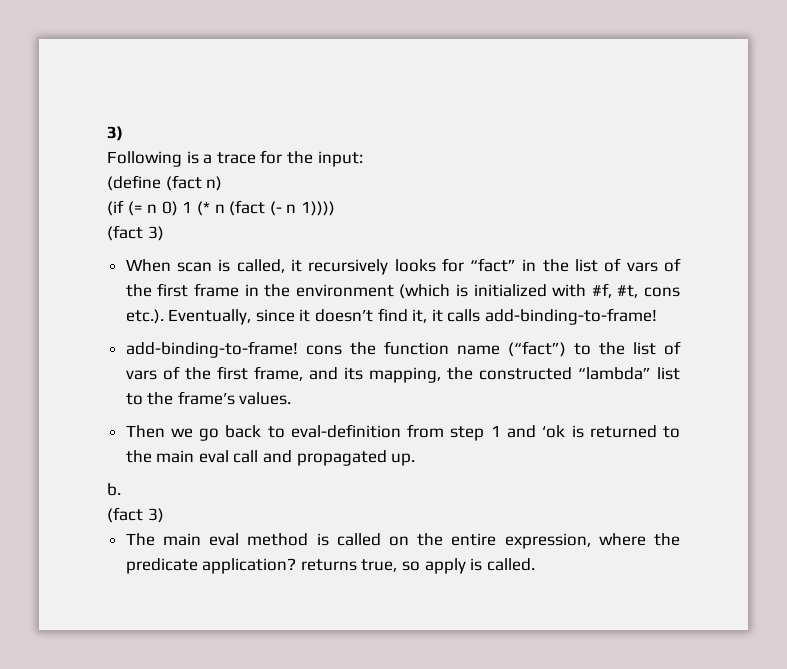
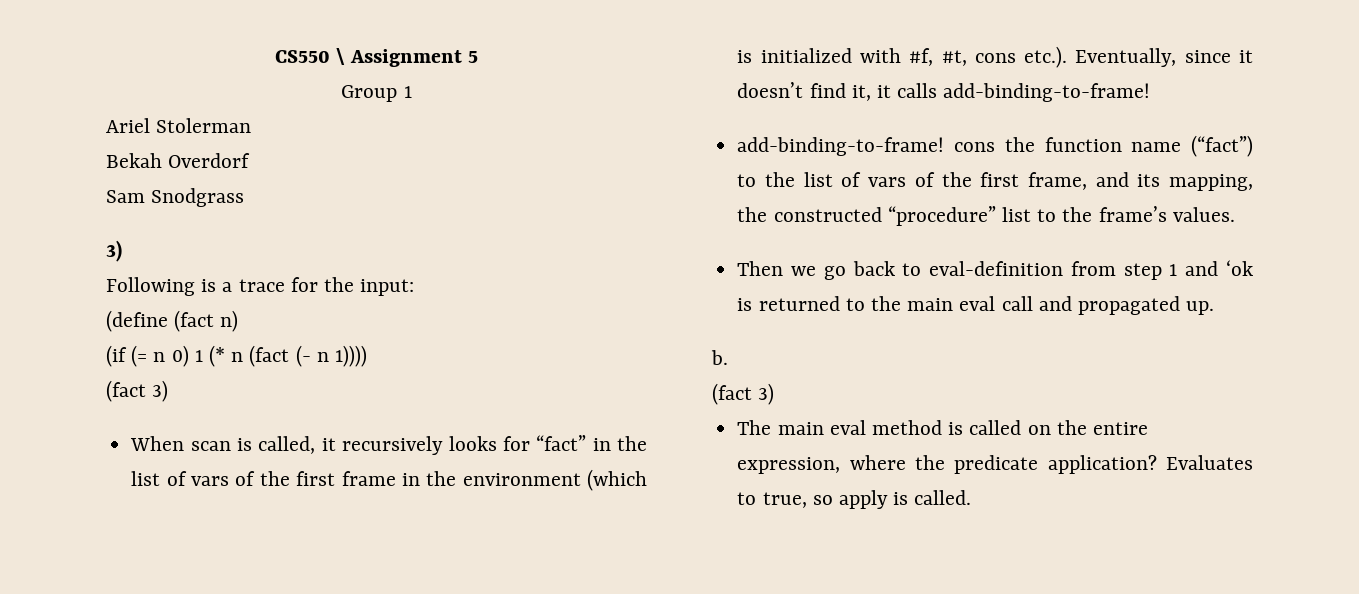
(107, 133) none -> [274,48,479,67] [341,85,412,102] [106,118,252,133] [106,153,251,168] [106,188,245,207] CS550 \ Assignment 5 // Group 1 // Ariel Stolerman // Bekah Overdorf // Sam Snodgrass //
[577,367,651,380] “lambda” -> [887,206,996,226] “procedure”
[300,559,357,571] returns -> [1166,455,1253,470] [737,492,757,505] Evaluates to

